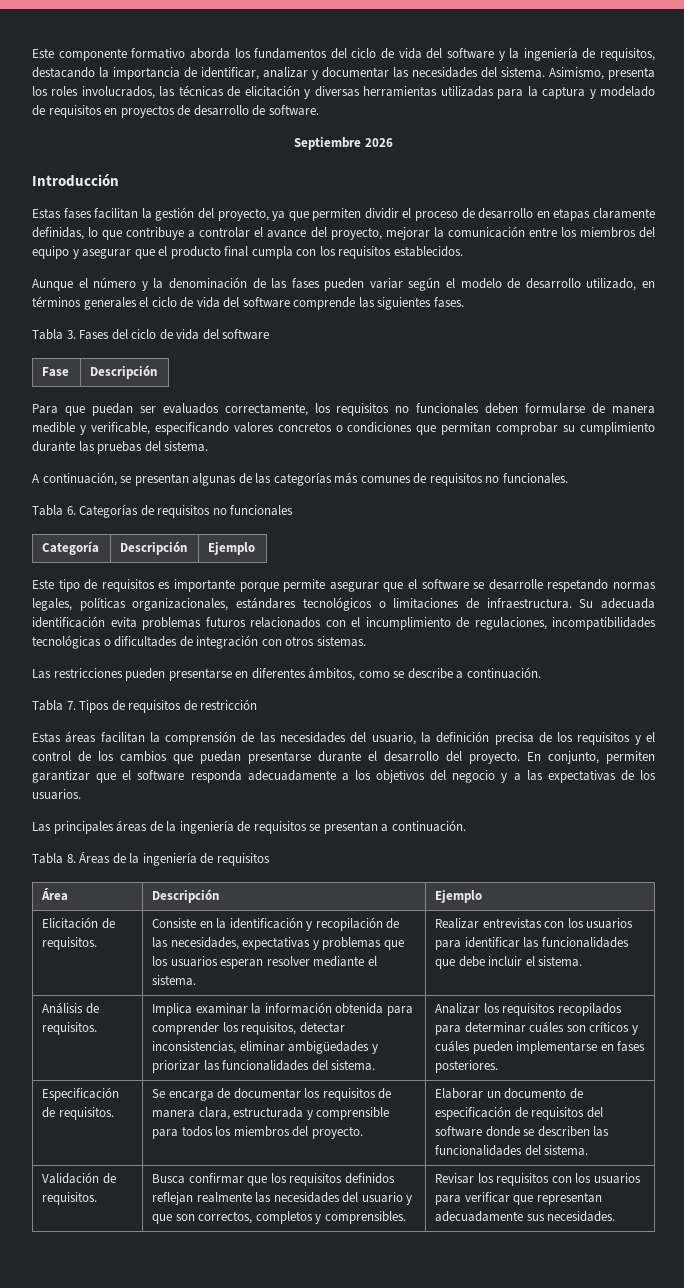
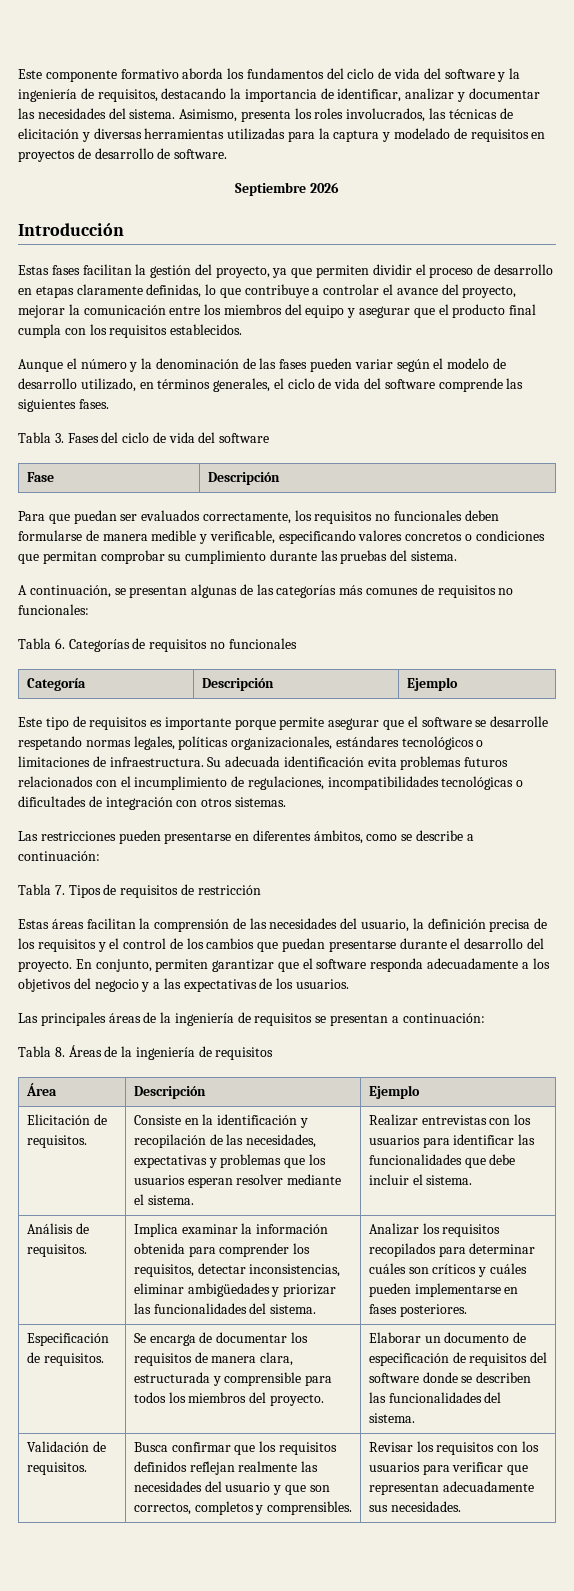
[83,297,137,310] generales -> [213,378,271,392] generales,
[502,473,568,484] funcionales. -> [18,604,89,615] funcionales:
[466,667,541,679] continuación. -> [18,851,100,861] continuación:
[391,820,466,832] continuación. -> [402,1013,485,1023] continuación:

